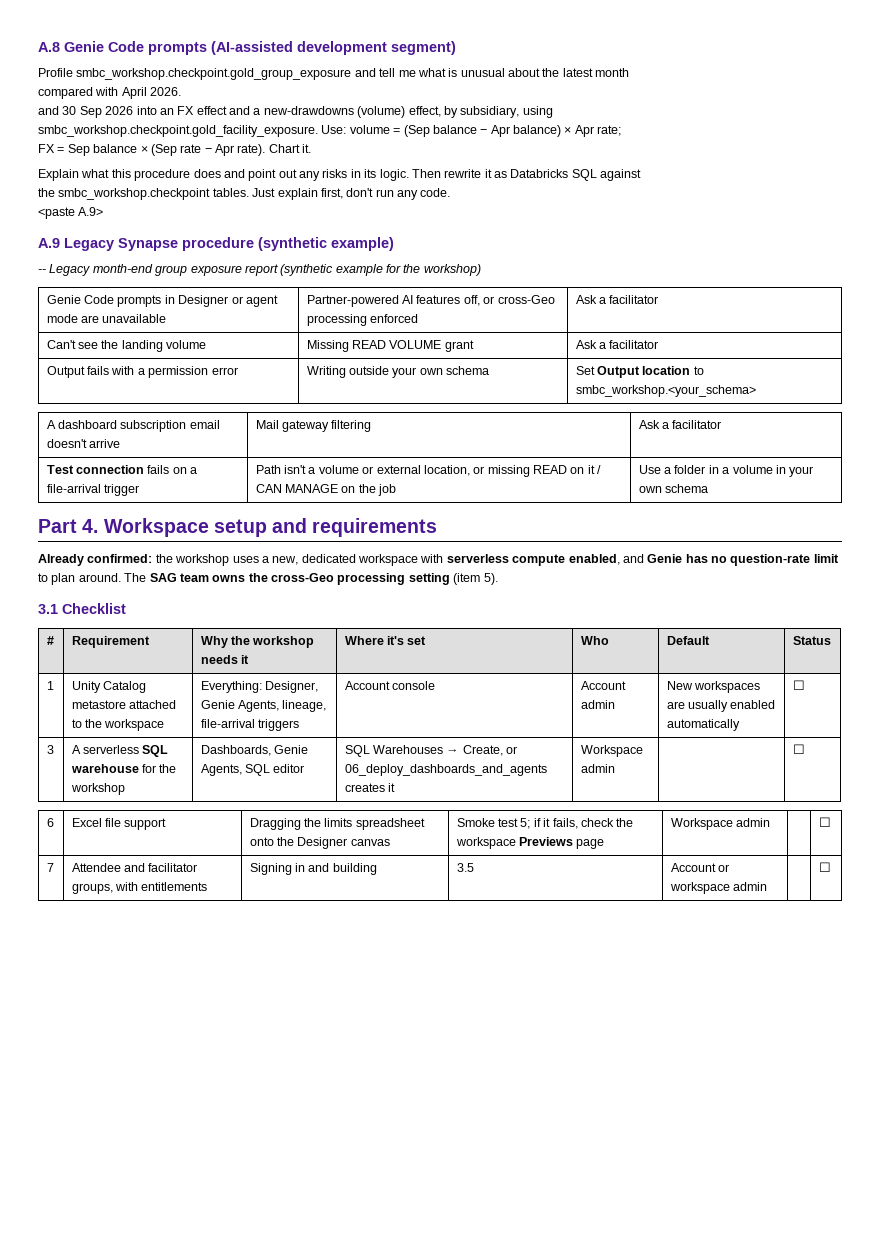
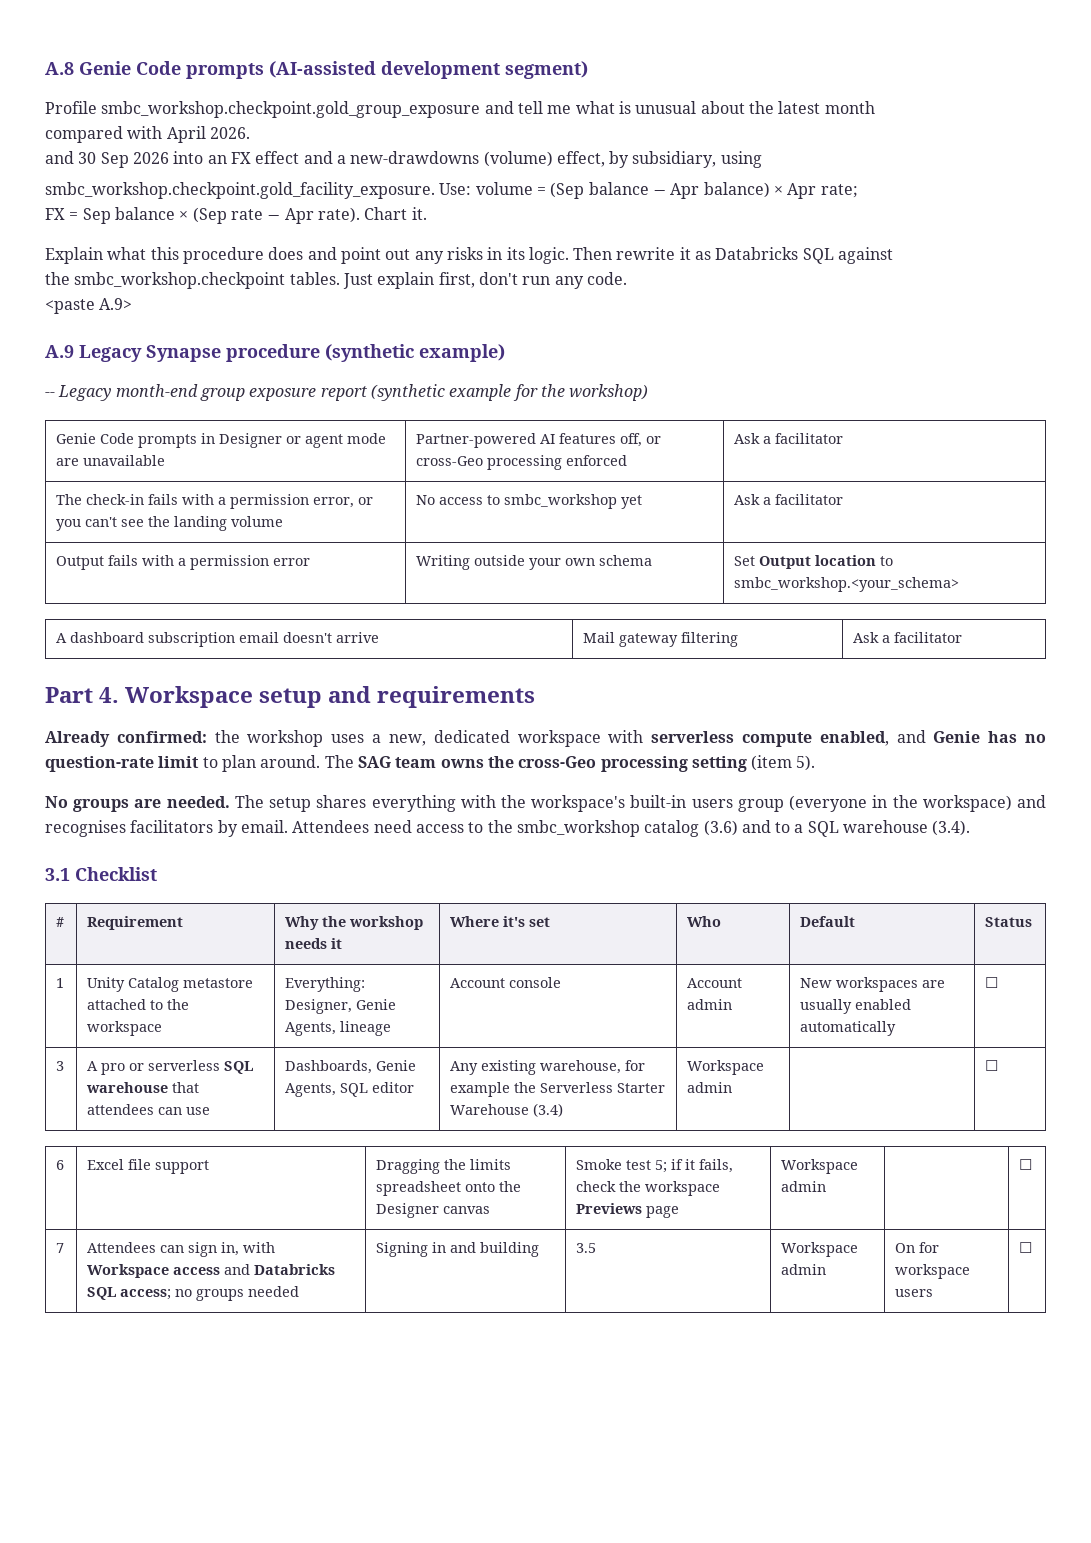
[46,340,76,349] Can't -> [56,494,374,509] [56,517,118,531] The check-in fails with a permission error, or you can't
[306,340,474,352] Missing READ VOLUME grant -> [416,494,643,509] No access to smbc_workshop yet
[46,465,198,474] [46,484,140,496] [255,465,602,477] [255,484,397,496] [638,465,814,477] [638,484,709,493] // Test connection fails on a file-arrival trigger | Path isn't a volume or external location, or missing READ on it / CAN MANAGE on the job | Use a folder in a volume in your own schema -> (963, 637) none
(498, 579) none -> [45,795,1046,812] [45,820,971,837] // No groups are needed. The setup shares everything with the workspace's built-in users group (everyone in the workspace) and recognises facilitators by email. Attendees need access to the smbc_workshop catalog (3.6) and to a SQL warehouse (3.4).
[282,700,327,712] [200,719,300,731] lineage, file-arrival triggers -> [340,1021,392,1036] lineage
(81, 749) none -> [101,1063,145,1075] pro or
[142,764,177,773] [70,783,125,795] for the workshop -> [172,1082,200,1093] [87,1104,211,1115] that attendees can use
[344,745,518,757] [344,764,547,776] [344,783,396,792] SQL Warehouses → Create, or 06_deploy_dashboards_and_agents creates it -> [450,1060,646,1075] [450,1082,666,1097] [450,1103,564,1117] Any existing warehouse, for example the Serverless Starter Warehouse (3.4)
[71,863,198,872] [71,882,208,894] Attendee and facilitator groups, with entitlements -> [87,1242,276,1257] [87,1264,336,1278] [87,1286,300,1301] Attendees can sign in, with Workspace access and Databricks SQL access; no groups needed
[670,863,730,872] [669,882,768,894] Account or workspace admin | -> [781,1242,859,1257] [781,1264,827,1275] [895,1242,940,1253] [895,1264,971,1279] [895,1289,934,1297] Workspace admin | On for workspace users

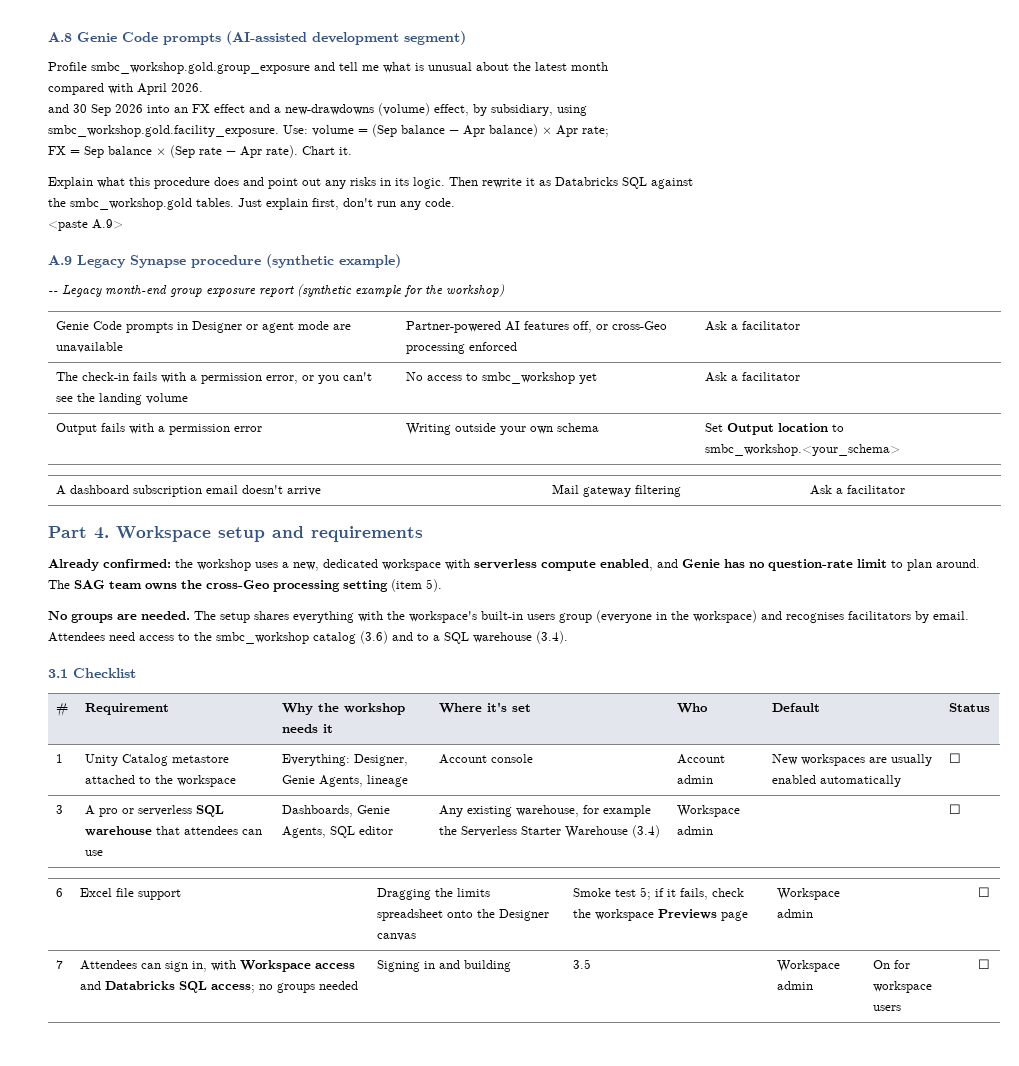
[101,101,481,118] smbc_workshop.checkpoint.gold_group_exposure -> [91,62,310,74] smbc_workshop.gold.group_exposure
[45,182,435,199] smbc_workshop.checkpoint.gold_facility_exposure. -> [48,125,279,137] smbc_workshop.gold.facility_exposure.
[74,272,286,289] smbc_workshop.checkpoint -> [70,198,192,210] smbc_workshop.gold

